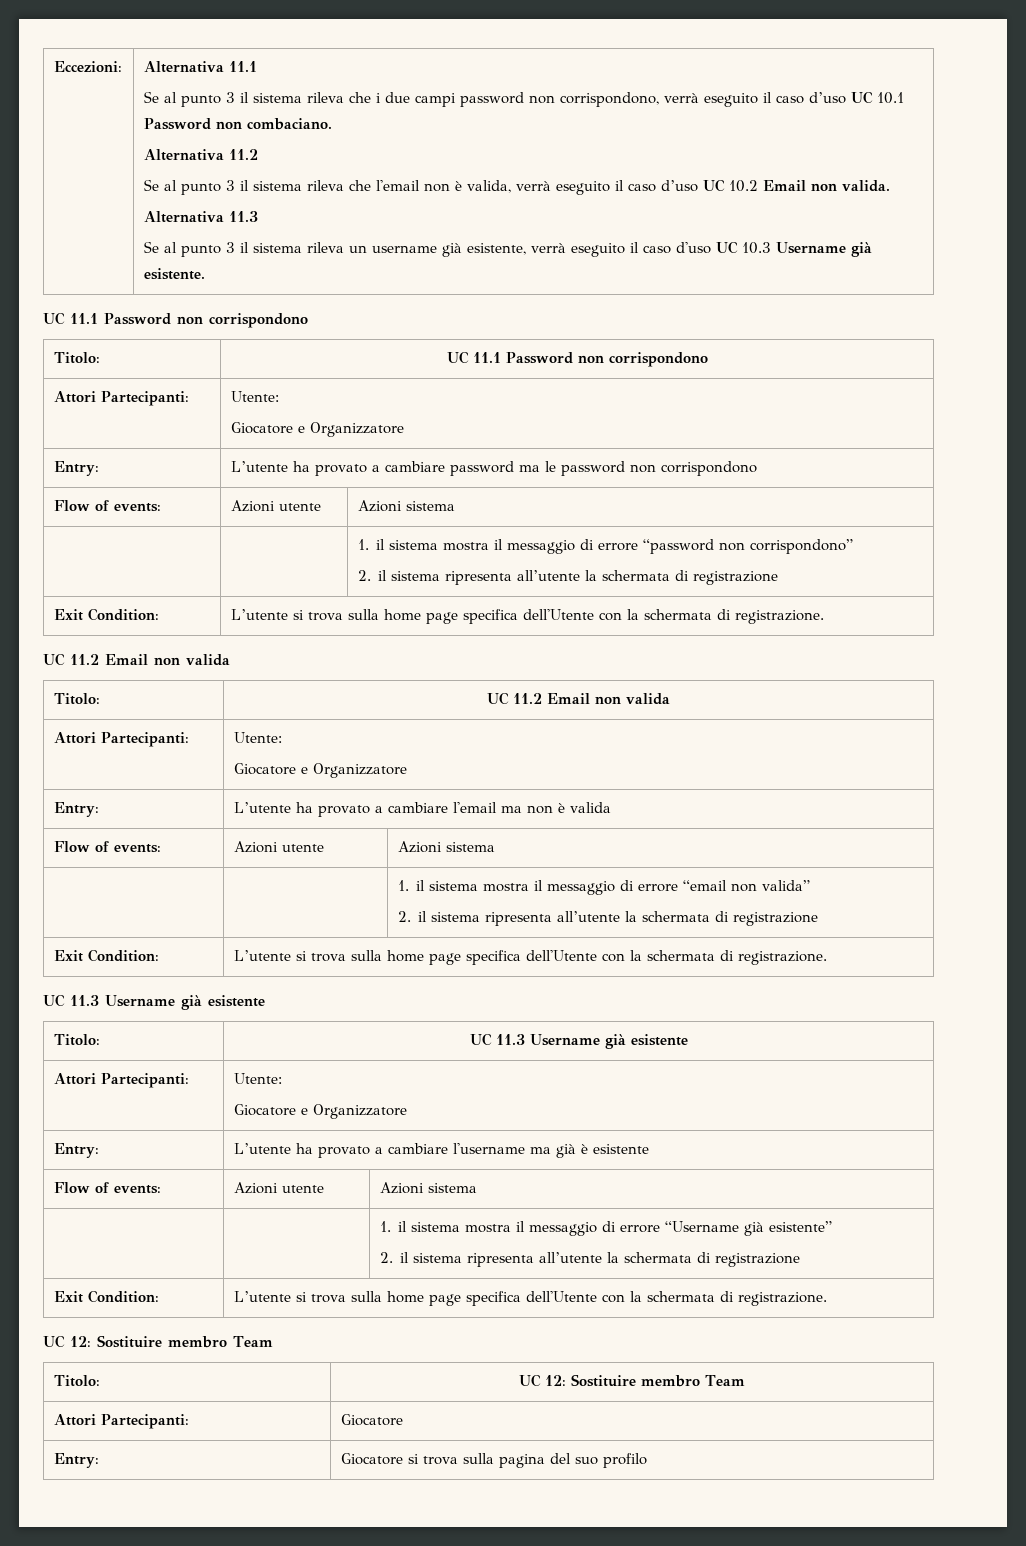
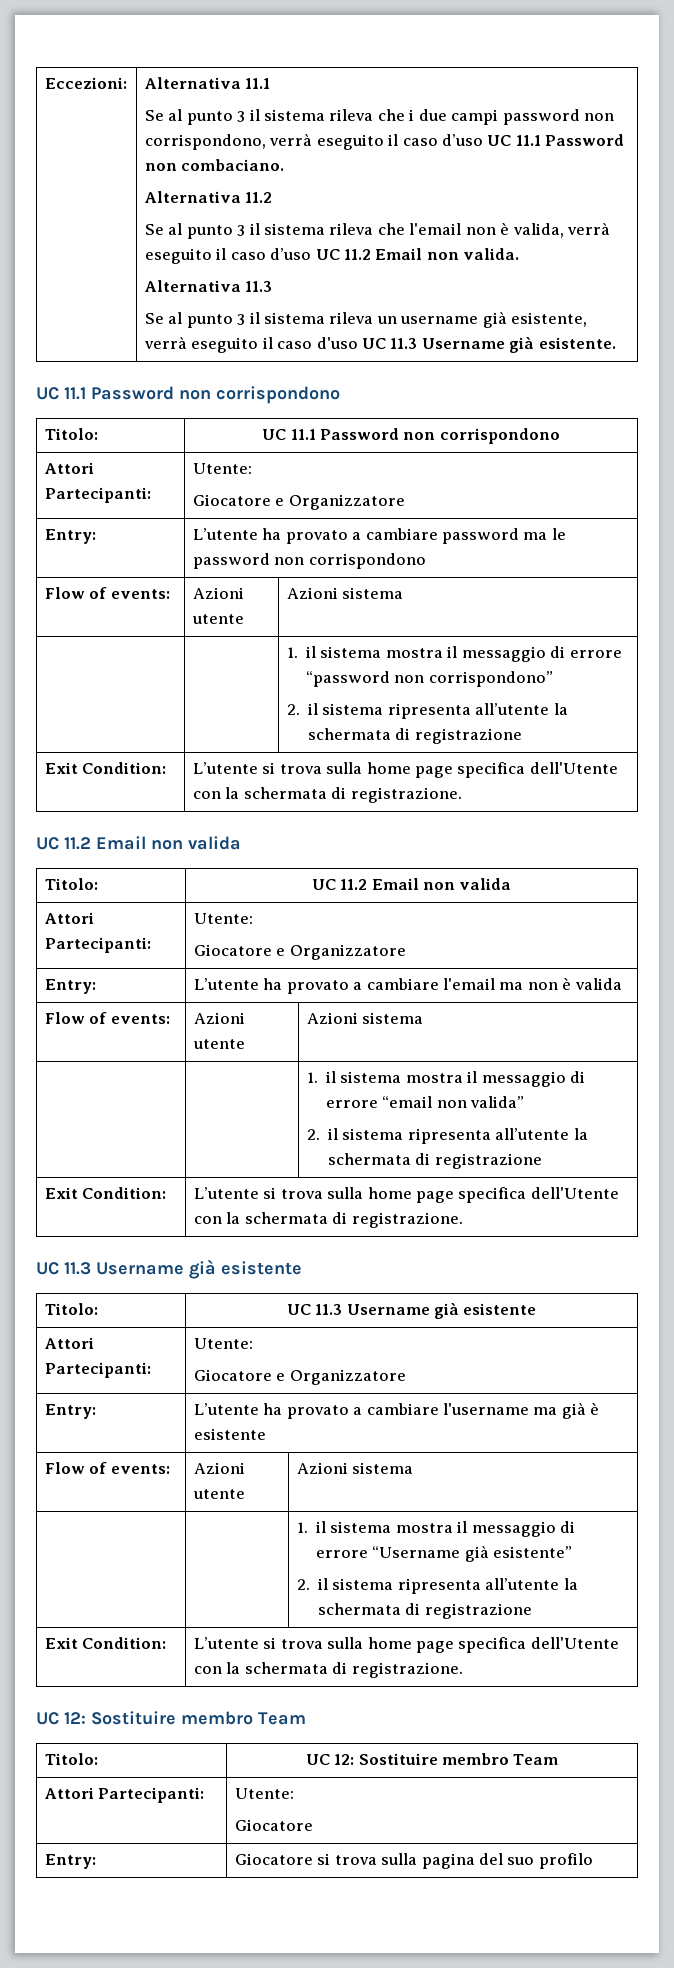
[876,92,904,104] 10.1 -> [515,135,541,146] 11.1
[728,180,758,192] 10.2 -> [343,249,371,260] 11.2
[741,242,771,254] 10.3 -> [390,338,418,349] 11.3
(189, 1421) none -> [234,1788,294,1799] Utente: //

